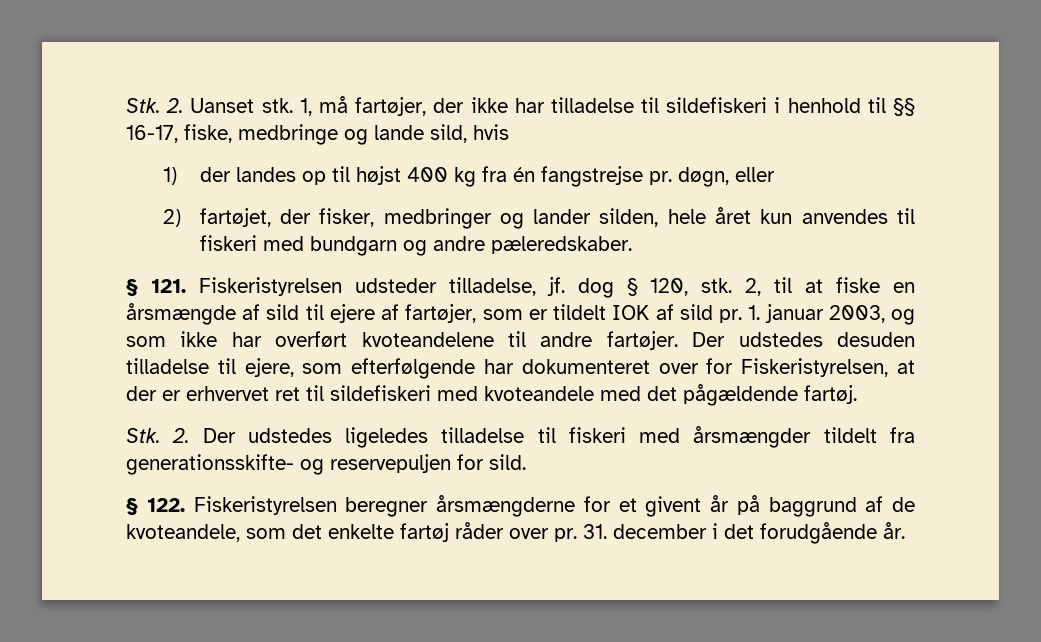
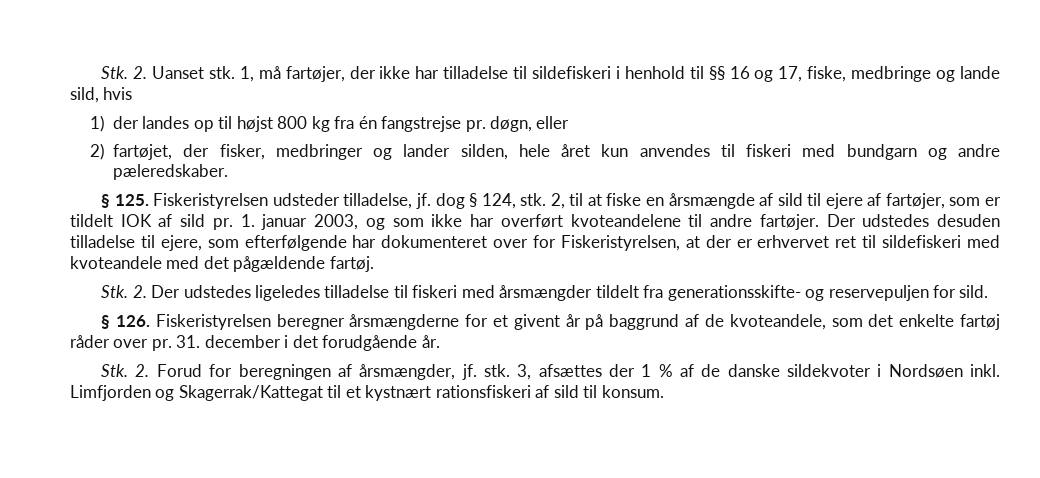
[126,125,178,143] 16-17, -> [729,66,803,82] 16 og 17,
[406,167,448,182] 400 -> [277,116,308,129] 800
[150,279,186,293] 121. -> [114,194,149,206] 125.
[650,278,689,296] 120, -> [481,193,516,209] 124,
[146,498,185,512] 122. -> [115,315,150,327] 126.
(905, 530) none -> [101,364,1000,380] [70,385,664,401] // Stk. 2. Forud for beregningen af årsmængder, jf. stk. 3, afsættes der 1 % af de danske sildekvoter i Nordsøen inkl. Limfjorden og Skagerrak/Kattegat til et kystnært rationsfiskeri af sild til konsum.

